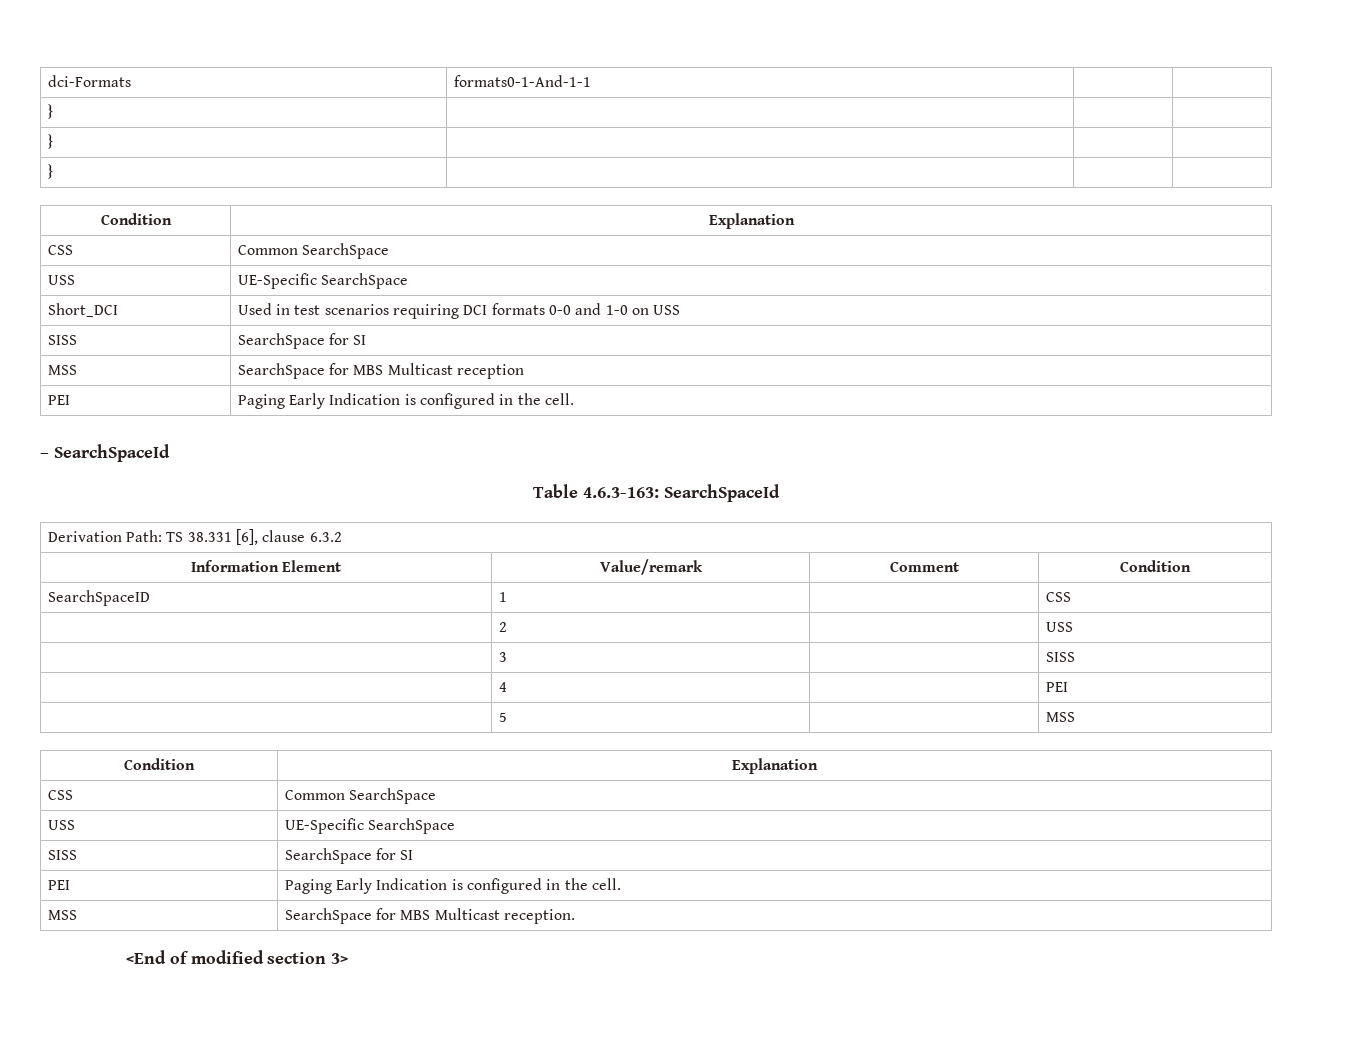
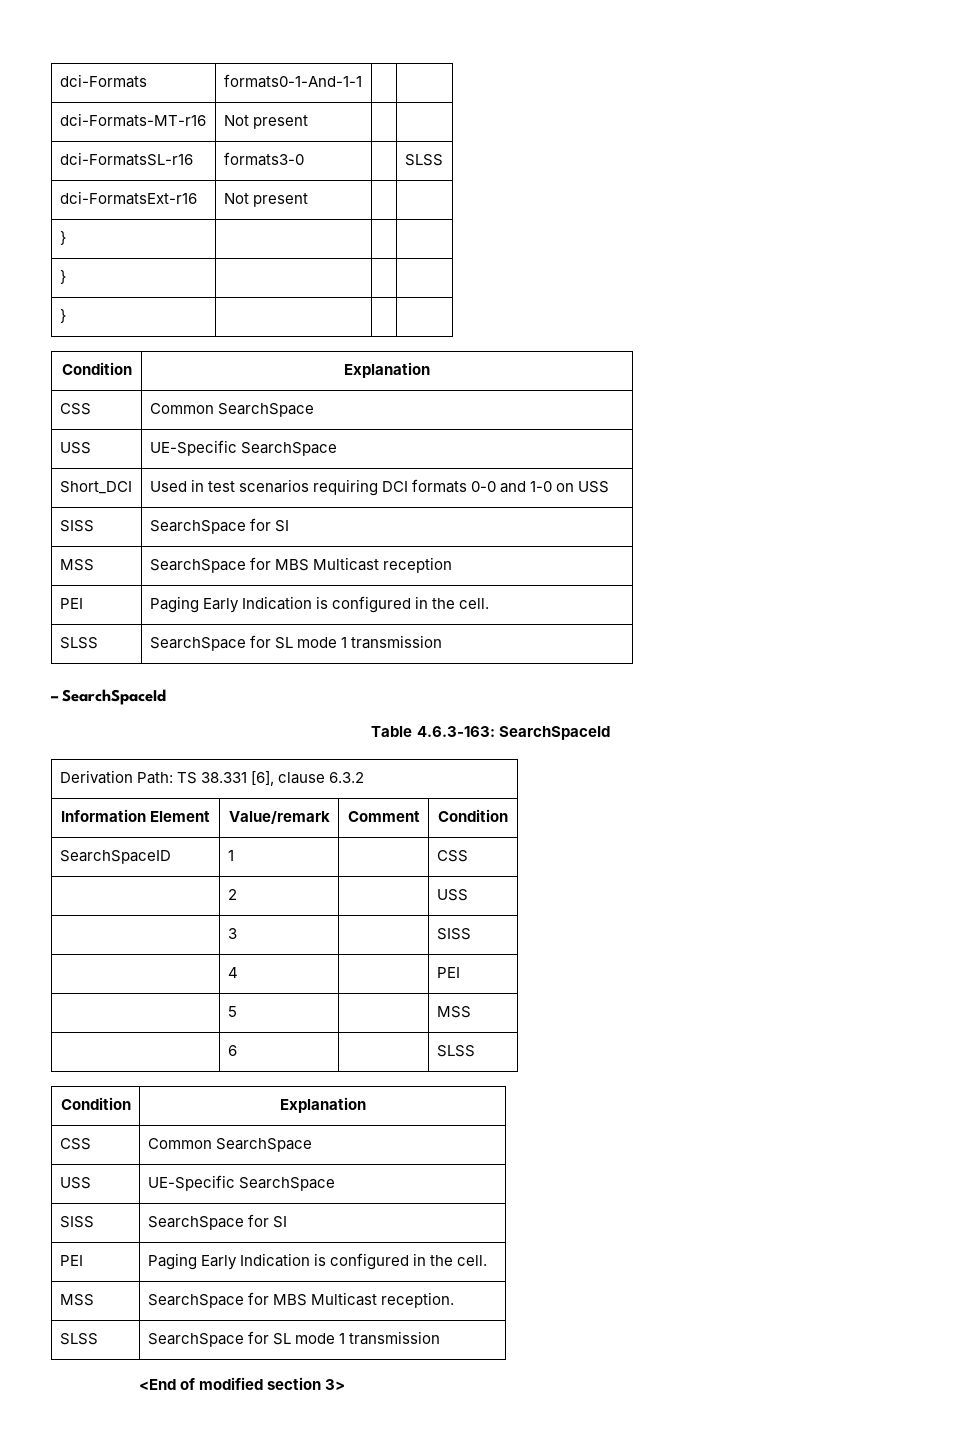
(591, 81) none -> [59,113,206,127] [223,115,308,129] [59,152,193,166] [223,152,304,166] [404,154,443,166] [59,191,197,205] [223,193,308,207] // dci-Formats-MT-r16 | Not present | | // dci-FormatsSL-r16 | formats3-0 | | SLSS // dci-FormatsExt-r16 | Not present | |
(574, 399) none -> [59,637,98,649] [149,635,442,651] // SLSS | SearchSpace for SL mode 1 transmission
(1075, 717) none -> [227,1045,237,1056] [436,1045,475,1057] // | 6 | | SLSS
(575, 916) none -> [59,1333,98,1345] [147,1331,440,1347] // SLSS | SearchSpace for SL mode 1 transmission

